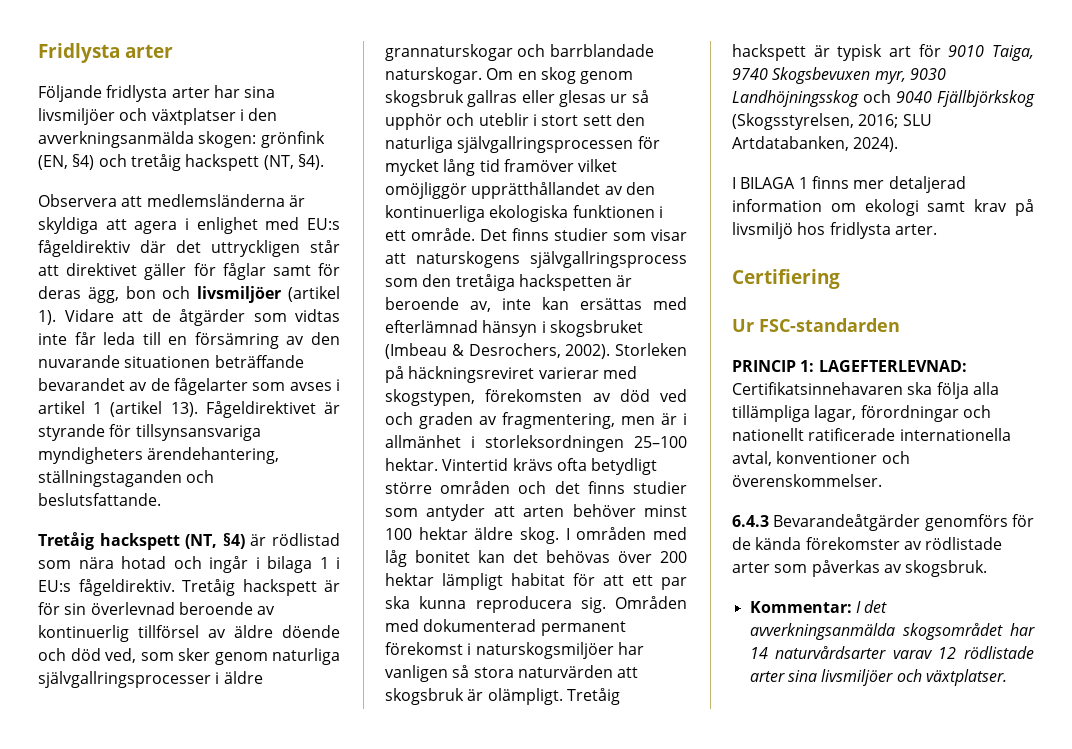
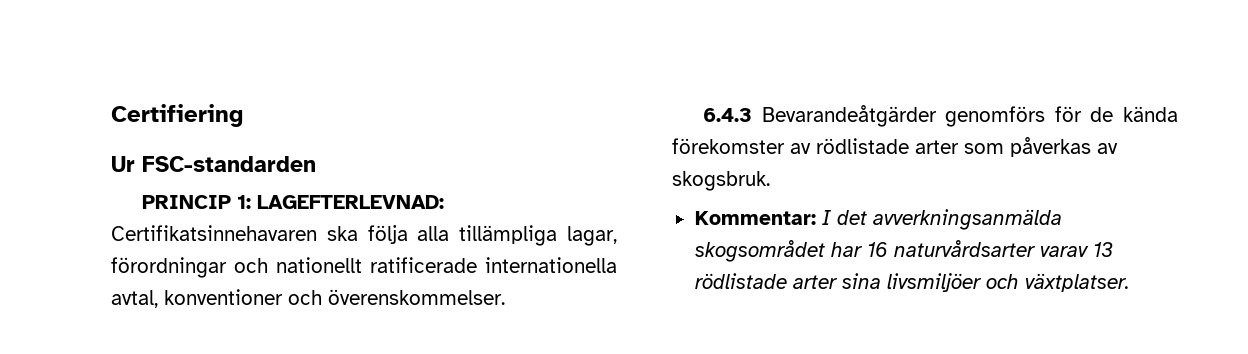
[38,43,173,63] [38,85,276,102] [38,108,278,125] [38,131,325,148] [38,154,324,171] [38,194,305,207] [38,217,340,234] [38,240,340,257] [38,263,340,280] [38,286,340,303] [38,309,340,326] [38,332,340,349] [38,355,304,368] [38,378,340,395] [38,401,340,418] [38,424,261,441] [38,447,280,464] [38,470,215,487] [38,493,161,506] [38,532,341,550] [38,556,340,573] [38,579,340,596] [38,602,276,615] [38,625,340,642] [38,648,340,665] [38,671,263,688] [385,44,654,61] [385,67,634,84] [385,90,649,107] [385,113,645,130] [385,136,660,153] [385,159,618,176] [385,182,655,199] [385,205,663,222] [385,228,687,241] [385,251,687,268] [385,274,633,291] [385,297,687,312] [385,320,643,337] [385,343,687,359] [385,366,637,383] [385,389,687,406] [385,412,687,429] [385,435,687,452] [385,458,658,475] [385,481,687,494] [385,504,687,521] [385,527,687,544] [385,550,687,567] [385,573,687,590] [385,596,687,613] [385,619,626,636] [385,642,644,659] [385,665,639,682] [385,688,620,705] [732,44,1035,61] [732,67,946,84] [732,90,1035,107] [732,113,932,130] [732,136,899,152] [732,176,966,193] [732,199,1034,216] [732,222,937,239] Fridlysta arter // Följande fridlysta arter har sina livsmiljöer och växtplatser i den avverkningsanmälda skogen: grönfink (EN, §4) och tretåig hackspett (NT, §4). // Observera att medlemsländerna är skyldiga att agera i enlighet med EU:s fågeldirektiv där det uttryckligen står att direktivet gäller för fåglar samt för deras ägg, bon och livsmiljöer (artikel 1). Vidare att de åtgärder som vidtas inte får leda till en försämring av den nuvarande situationen beträffande bevarandet av de fågelarter som avses i artikel 1 (artikel 13). Fågeldirektivet är styrande för tillsynsansvariga myndigheters ärendehantering, ställningstaganden och beslutsfattande. // Tretåig hackspett (NT, §4) är rödlistad som nära hotad och ingår i bilaga 1 i EU:s fågeldirektiv. Tretåig hackspett är för sin överlevnad beroende av kontinuerlig tillförsel av äldre döende och död ved, som sker genom naturliga självgallringsprocesser i äldre grannaturskogar och barrblandade naturskogar. Om en skog genom skogsbruk gallras eller glesas ur så upphör och uteblir i stort sett den naturliga självgallringsprocessen för mycket lång tid framöver vilket omöjliggör upprätthållandet av den kontinuerliga ekologiska funktionen i ett område. Det finns studier som visar att naturskogens självgallringsprocess som den tretåiga hackspetten är beroende av, inte kan ersättas med efterlämnad hänsyn i skogsbruket (Imbeau & Desrochers, 2002). Storleken på häckningsreviret varierar med skogstypen, förekomsten av död ved och graden av fragmentering, men är i allmänhet i storleksordningen 25–100 hektar. Vintertid krävs ofta betydligt större områden och det finns studier som antyder att arten behöver minst 100 hektar äldre skog. I områden med låg bonitet kan det behövas över 200 hektar lämpligt habitat för att ett par ska kunna reproducera sig. Områden med dokumenterad permanent förekomst i naturskogsmiljöer har vanligen så stora naturvärden att skogsbruk är olämpligt. Tretåig hackspett är typisk art för 9010 Taiga, 9740 Skogsbevuxen myr, 9030 Landhöjningsskog och 9040 Fjällbjörkskog (Skogsstyrelsen, 2016; SLU Artdatabanken, 2024). // I BILAGA 1 finns mer detaljerad information om ekologi samt krav på livsmiljö hos fridlysta arter. // -> (111, 115) none
[749,647,768,659] 14 -> [866,242,888,257] 16
[938,647,957,659] 12 -> [1092,242,1113,257] 13

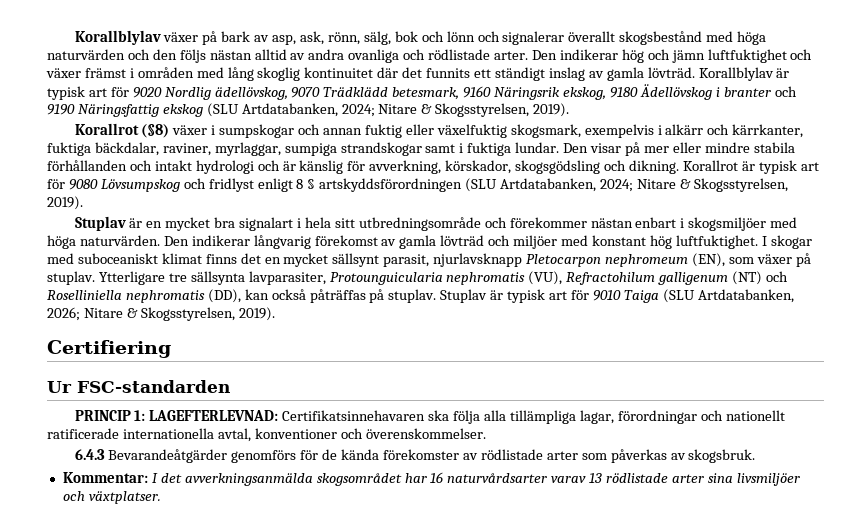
(111, 115) none -> [74,30,767,45] [47,49,813,63] [46,67,790,81] [47,84,797,100] [47,103,570,117] [74,123,804,138] [47,142,795,156] [47,160,819,174] [47,178,788,192] [47,196,83,210] [74,216,798,231] [47,235,812,249] [47,253,811,267] [47,271,789,285] [47,289,794,303] [47,307,275,321] Korallblylav växer på bark av asp, ask, rönn, sälg, bok och lönn och signalerar överallt skogsbestånd med höga naturvärden och den följs nästan alltid av andra ovanliga och rödlistade arter. Den indikerar hög och jämn luftfuktighet och växer främst i områden med lång skoglig kontinuitet där det funnits ett ständigt inslag av gamla lövträd. Korallblylav är typisk art för 9020 Nordlig ädellövskog, 9070 Trädklädd betesmark, 9160 Näringsrik ekskog, 9180 Ädellövskog i branter och 9190 Näringsfattig ekskog (SLU Artdatabanken, 2024; Nitare & Skogsstyrelsen, 2019). // Korallrot (§8) växer i sumpskogar och annan fuktig eller växelfuktig skogsmark, exempelvis i alkärr och kärrkanter, fuktiga bäckdalar, raviner, myrlaggar, sumpiga strandskogar samt i fuktiga lundar. Den visar på mer eller mindre stabila förhållanden och intakt hydrologi och är känslig för avverkning, körskador, skogsgödsling och dikning. Korallrot är typisk art för 9080 Lövsumpskog och fridlyst enligt 8 § artskyddsförordningen (SLU Artdatabanken, 2024; Nitare & Skogsstyrelsen, 2019). // Stuplav är en mycket bra signalart i hela sitt utbredningsområde och förekommer nästan enbart i skogsmiljöer med höga naturvärden. Den indikerar långvarig förekomst av gamla lövträd och miljöer med konstant hög luftfuktighet. I skogar med suboceaniskt klimat finns det en mycket sällsynt parasit, njurlavsknapp Pletocarpon nephromeum (EN), som växer på stuplav. Ytterligare tre sällsynta lavparasiter, Protounguicularia nephromatis (VU), Refractohilum galligenum (NT) och Roselliniella nephromatis (DD), kan också påträffas på stuplav. Stuplav är typisk art för 9010 Taiga (SLU Artdatabanken, 2026; Nitare & Skogsstyrelsen, 2019). //

